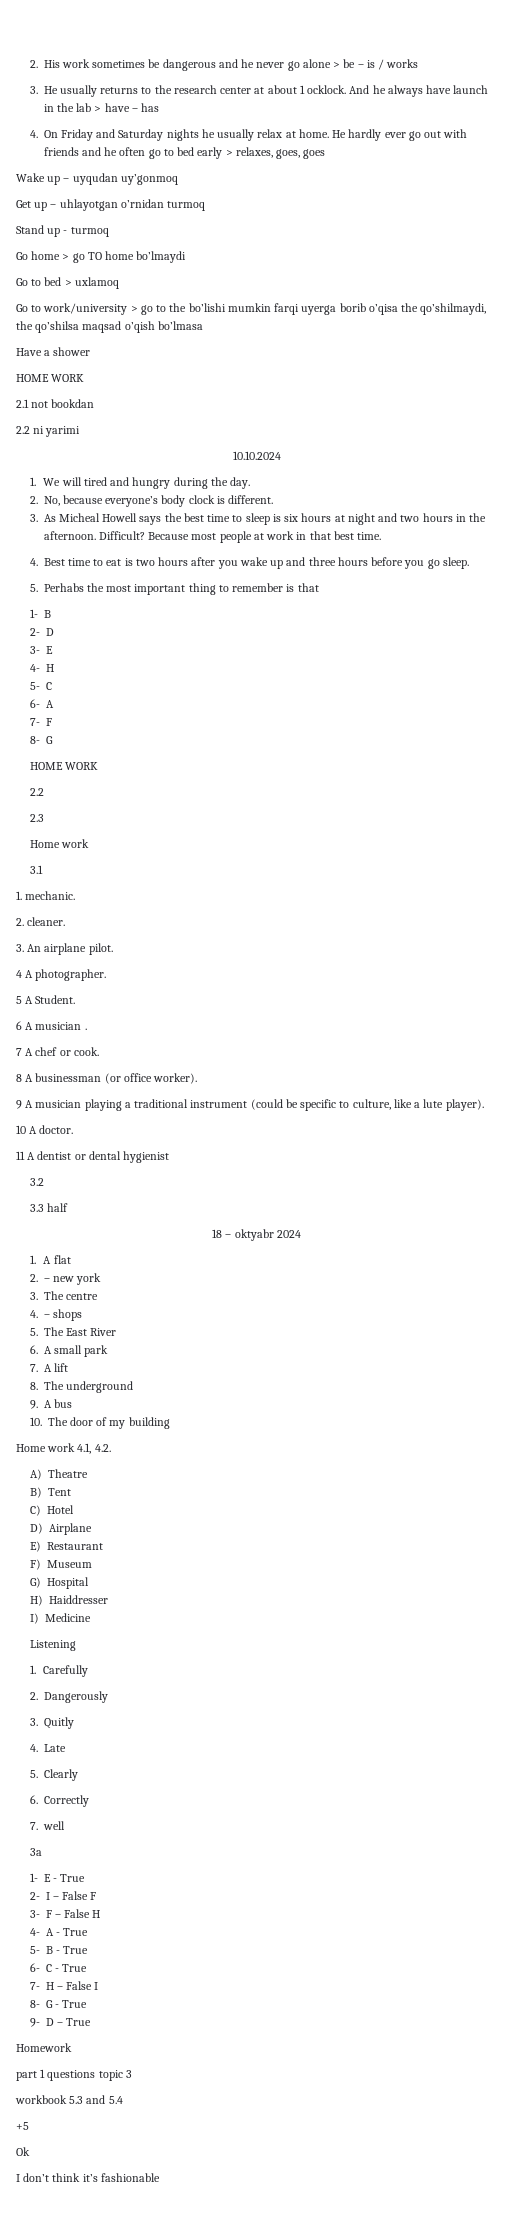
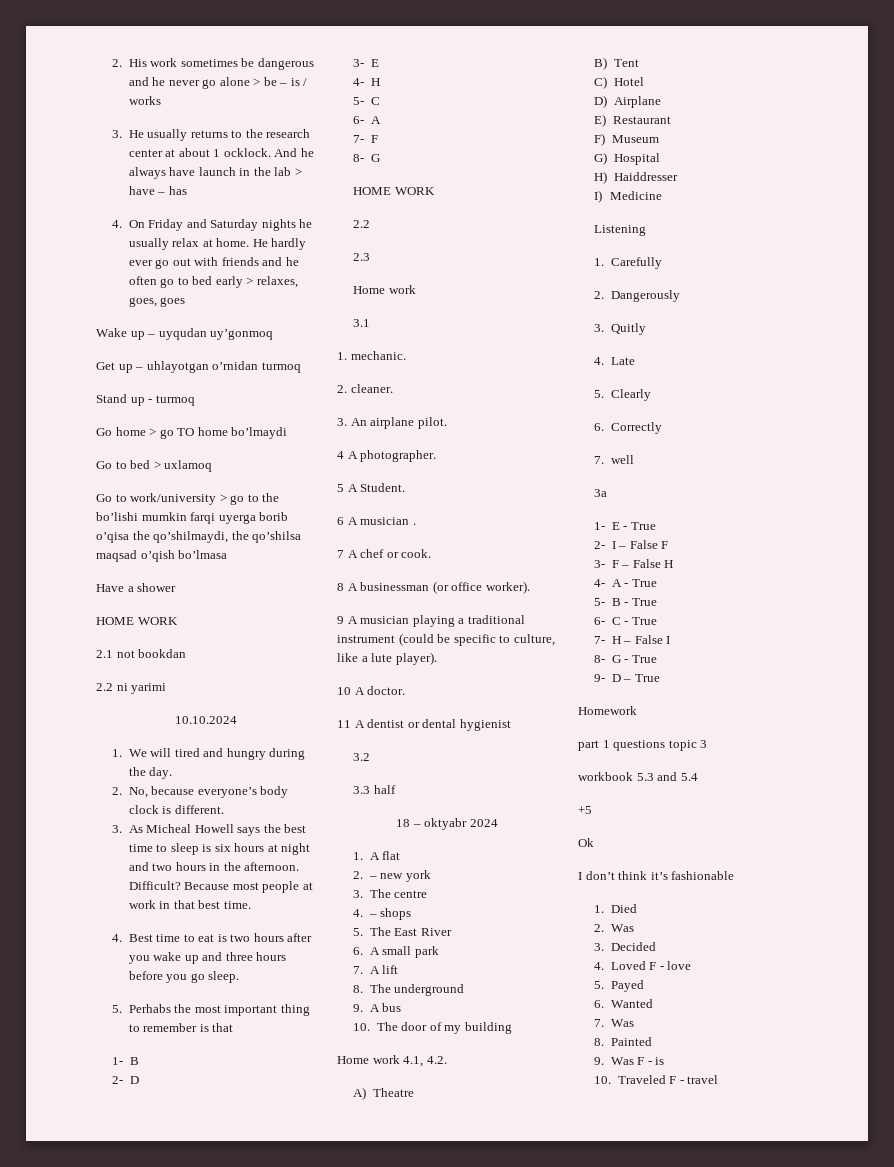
(160, 2177) none -> [594,904,637,913] [594,924,634,932] [594,942,656,951] [594,961,692,970] [594,980,644,992] [594,999,653,1008] [594,1019,634,1027] [594,1037,652,1046] [594,1057,665,1065] [594,1075,719,1084] // 1. Died // 2. Was // 3. Decided // 4. Loved F - love // 5. Payed // 6. Wanted // 7. Was // 8. Painted // 9. Was F - is // 10. Traveled F - travel

